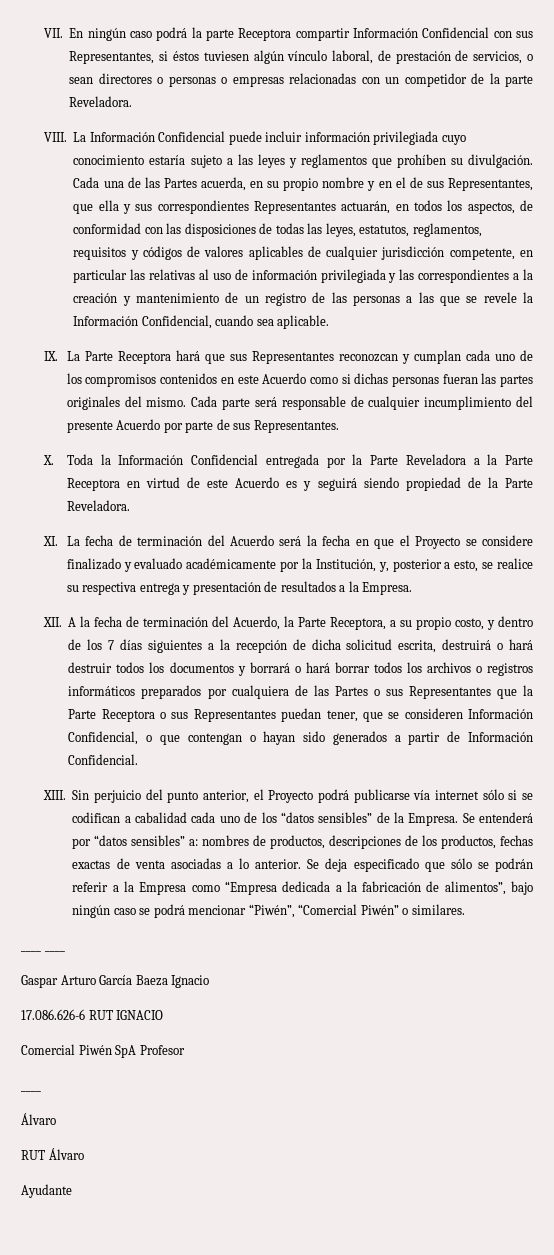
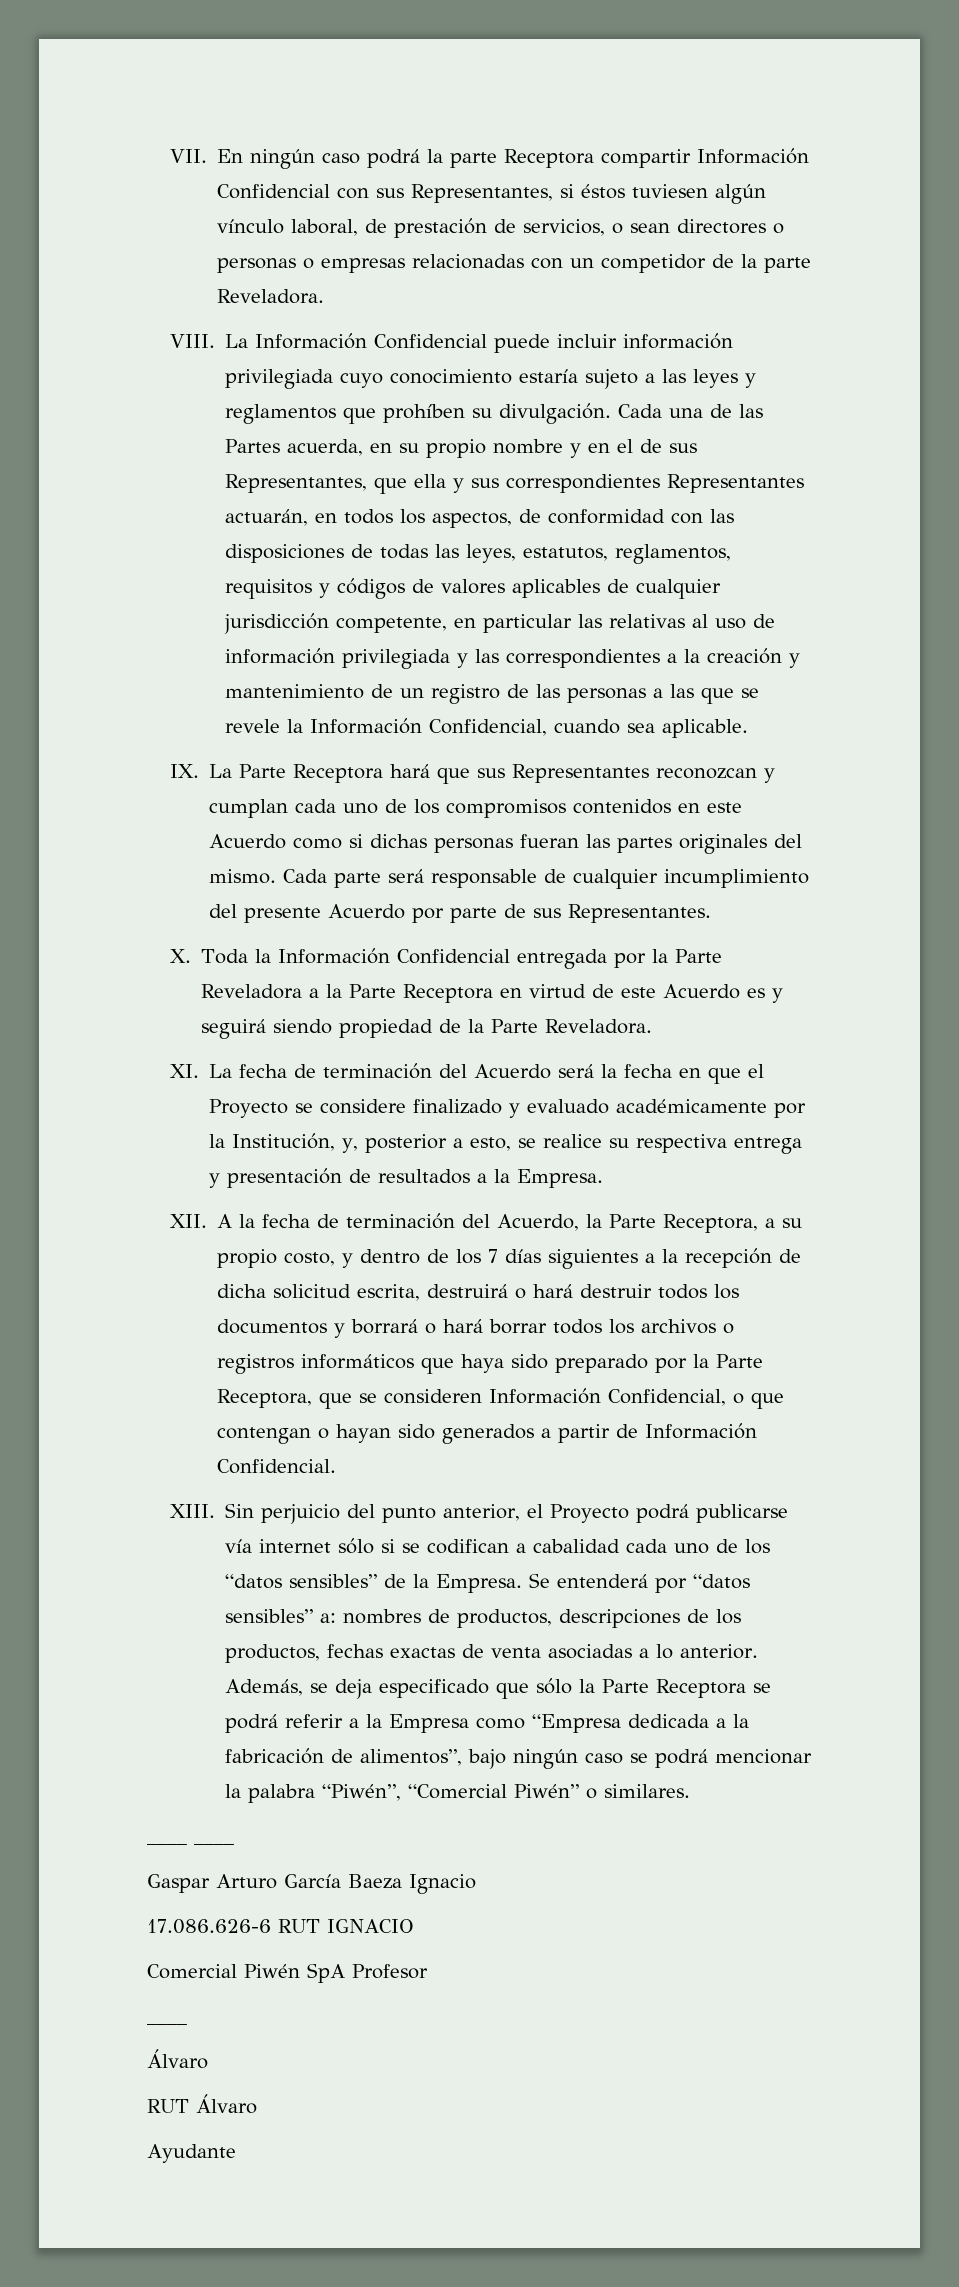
[141,685,533,699] [68,708,358,722] preparados por cualquiera de las Partes o sus Representantes que la Parte Receptora o sus Representantes puedan tener, -> [421,1354,764,1374] [217,1389,313,1408] que haya sido preparado por la Parte Receptora,
[307,859,320,869] Se -> [225,1679,329,1696] Además, se
[477,858,533,872] se podrán -> [579,1679,772,1698] [225,1714,279,1733] la Parte Receptora se podrá
(247, 910) none -> [225,1784,316,1803] la palabra

